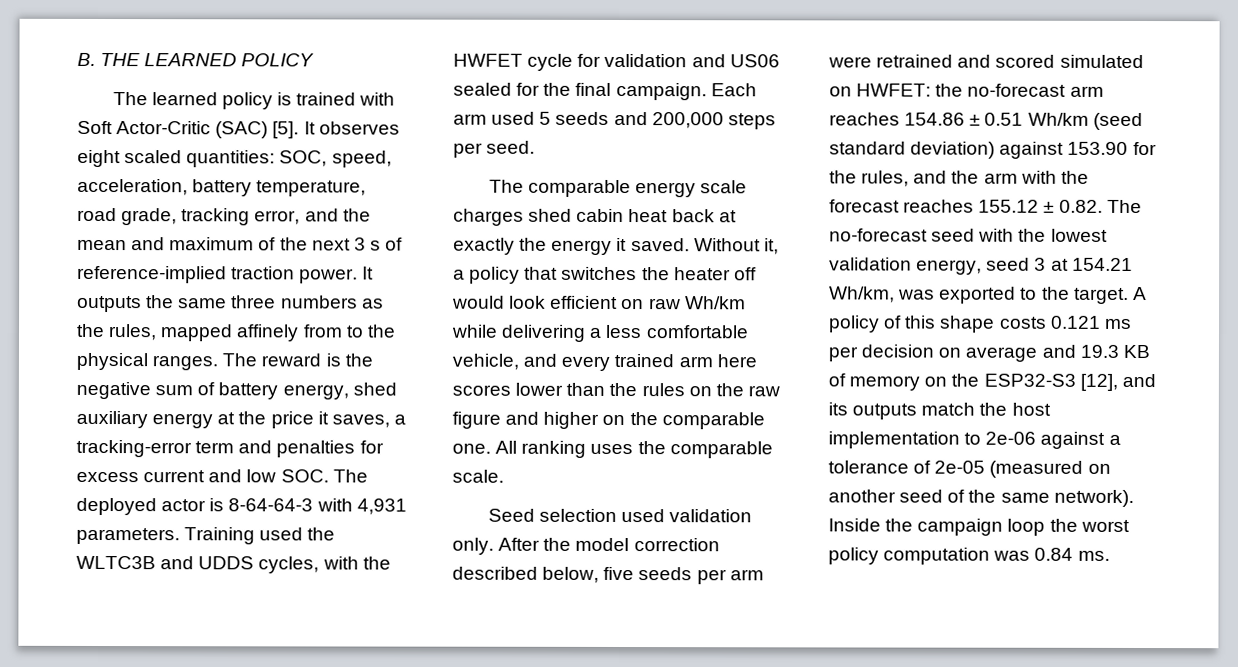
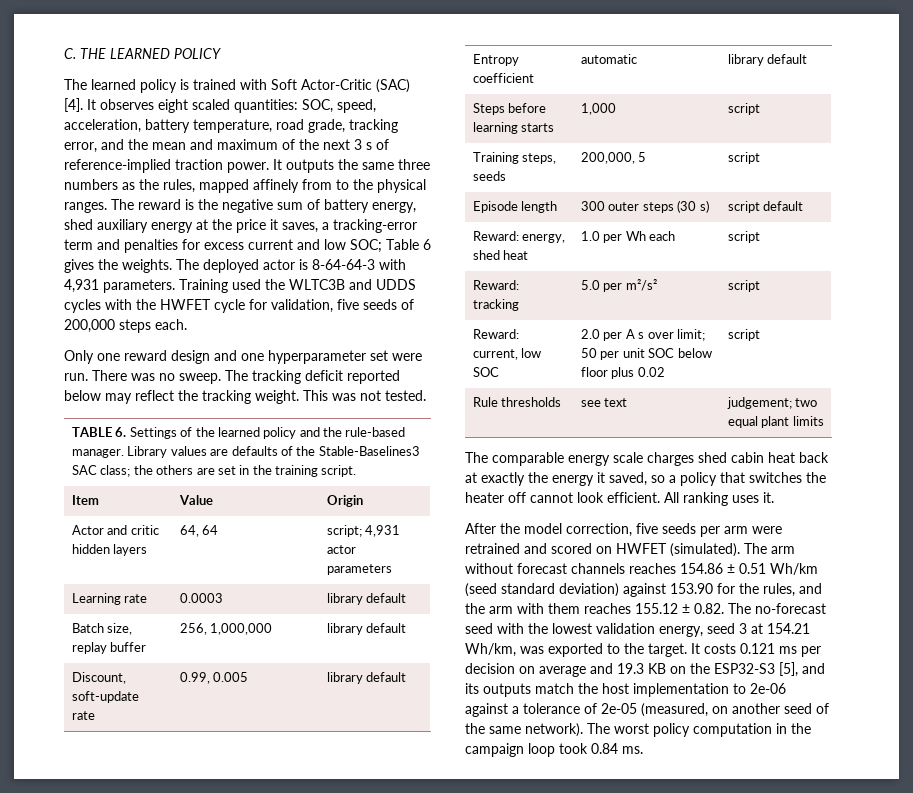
[77,52,96,66] B. -> [64,48,76,59] C.
[272,121,300,139] [5]. -> [64,98,83,112] [4].
[280,469,329,483] SOC. -> [350,239,431,253] [64,259,172,273] SOC; Table 6 gives the weights.
[258,556,320,574] cycles, -> [64,299,101,313] cycles
[604,53,780,68] [453,82,757,101] [453,111,776,130] [453,140,536,158] validation and US06 sealed for the final campaign. Each arm used 5 seeds and 200,000 steps per seed. -> [271,299,414,313] [64,319,187,333] [64,350,422,364] [64,370,400,384] [64,390,426,404] [72,427,406,439] [72,446,420,458] [72,465,357,477] [72,495,100,505] [179,495,214,505] [327,495,364,507] [72,525,159,535] [72,544,148,556] [180,525,219,537] [327,525,401,537] [327,545,357,554] [327,564,393,575] [72,593,148,605] [180,593,224,603] [327,593,407,605] [72,623,133,635] [72,642,147,654] [180,623,273,635] [327,623,407,635] [72,672,127,684] [72,691,140,703] [72,711,96,720] [180,672,249,684] [327,672,407,684] [473,54,520,66] [473,73,535,83] [581,54,638,64] [728,54,808,66] [473,103,547,115] [473,122,555,134] [581,103,617,115] [728,103,761,115] [473,152,557,164] [473,171,507,181] [581,152,647,164] [728,152,761,164] [473,201,558,213] [581,200,709,213] [728,201,804,213] [473,231,566,243] [473,250,529,260] [581,231,676,243] [728,231,761,243] [473,280,520,290] [473,299,520,311] [581,279,657,292] [728,280,761,292] [473,329,520,339] [473,348,542,360] [473,367,500,377] [581,329,705,341] [581,348,712,360] [581,367,665,379] [728,329,761,341] [473,397,562,407] [581,398,628,407] [727,397,818,409] [728,416,824,428] validation, five seeds of 200,000 steps each. // Only one reward design and one hyperparameter set were run. There was no sweep. The tracking deficit reported below may reflect the tracking weight. This was not tested. // TABLE 6. Settings of the learned policy and the rule-based manager. Library values are defaults of the Stable-Baselines3 SAC class; the others are set in the training script. // Item | Value | Origin // Actor and critic hidden layers | 64, 64 | script; 4,931 actor parameters // Learning rate | 0.0003 | library default // Batch size, replay buffer | 256, 1,000,000 | library default // Discount, soft-update rate | 0.99, 0.005 | library default // Entropy coefficient | automatic | library default // Steps before learning starts | 1,000 | script // Training steps, seeds | 200,000, 5 | script // Episode length | 300 outer steps (30 s) | script default // Reward: energy, shed heat | 1.0 per Wh each | script // Reward: tracking | 5.0 per m²/s² | script // Reward: current, low SOC | 2.0 per A s over limit; 50 per unit SOC below floor plus 0.02 | script // Rule thresholds | see text | judgement; two equal plant limits
[630,238,779,255] saved. Without it, -> [609,472,665,486] saved, so
[452,295,746,310] [451,324,749,342] [452,353,757,371] [452,382,780,397] [452,411,765,430] [452,440,773,459] [452,469,504,483] [487,508,752,523] [452,537,720,555] [452,566,600,583] would look efficient on raw Wh/km while delivering a less comfortable vehicle, and every trained arm here scores lower than the rules on the raw figure and higher on the comparable one. All ranking uses the comparable scale. // Seed selection used validation only. After the model correction described below, -> [530,492,774,506] [465,523,632,537] cannot look efficient. All ranking uses it. // After the model correction,
[1059,54,1144,69] [829,83,1104,97] simulated on HWFET: the no-forecast arm -> [596,543,795,557] [465,563,625,574] on HWFET (simulated). The arm without forecast channels
[1060,170,1089,184] [829,199,900,213] the forecast -> [548,603,580,614] them
[1132,286,1147,301] [829,315,996,333] A policy of this shape -> [691,643,700,654] It
[828,373,921,391] of memory -> (666, 668) none
[1079,373,1118,391] [12], -> [779,662,798,677] [5],
[989,460,1084,478] (measured -> [641,703,708,717] (measured,
[828,518,1130,536] [828,547,1031,565] Inside the campaign loop the worst policy computation was -> [587,723,811,737] [465,743,588,757] The worst policy computation in the campaign loop took

